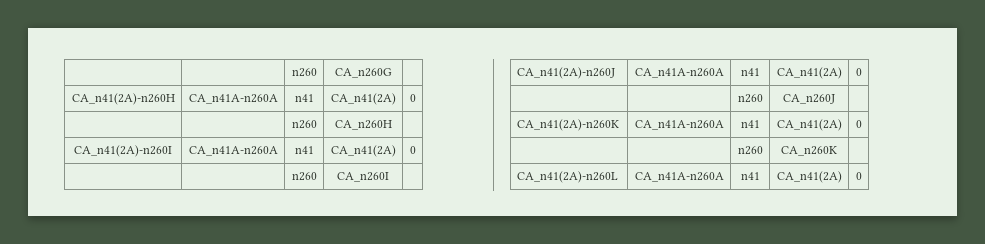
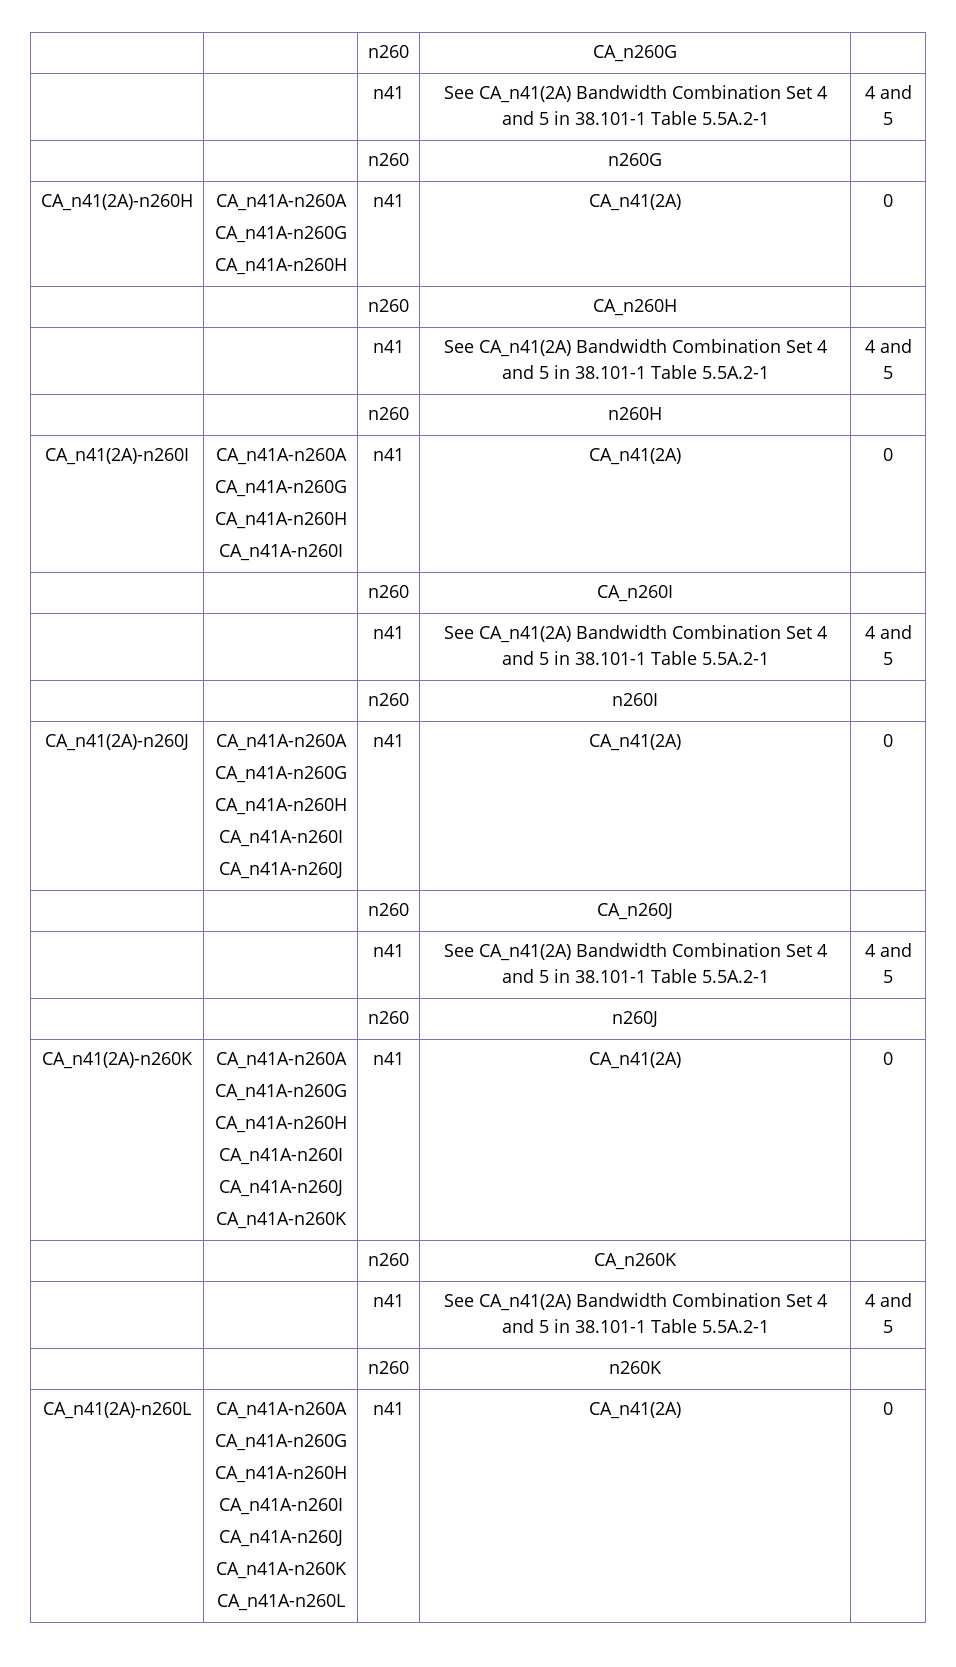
(392, 73) none -> [373,86,404,99] [443,85,827,103] [501,111,769,125] [864,85,912,99] [883,112,893,125] [368,153,409,166] [608,153,662,166] // | | n41 | See CA_n41(2A) Bandwidth Combination Set 4 and 5 in 38.101-1 Table 5.5A.2-1 | 4 and 5 // | | n260 | n260G |
(278, 99) none -> [214,226,347,243] [214,258,347,275] // CA_n41A-n260G // CA_n41A-n260H
(392, 125) none -> [373,340,404,353] [443,339,827,357] [501,365,769,379] [864,339,912,353] [883,366,893,379] [368,407,409,420] [608,407,662,420] // | | n41 | See CA_n41(2A) Bandwidth Combination Set 4 and 5 in 38.101-1 Table 5.5A.2-1 | 4 and 5 // | | n260 | n260H |
(278, 151) none -> [214,480,347,497] [214,512,347,529] [218,544,343,561] // CA_n41A-n260G // CA_n41A-n260H // CA_n41A-n260I
[516,67,615,79] [634,68,724,78] CA_n41(2A)-n260J | CA_n41A-n260A -> [373,626,404,639] [443,625,827,643] [501,651,769,665] [864,625,912,639] [883,652,893,665] [368,693,409,706] [612,693,658,706] [44,734,189,751] [215,734,347,751] [214,766,347,783] [214,798,347,815] [218,830,343,847] [218,862,343,879] | | n41 | See CA_n41(2A) Bandwidth Combination Set 4 and 5 in 38.101-1 Table 5.5A.2-1 | 4 and 5 // | | n260 | n260I | // CA_n41(2A)-n260J | CA_n41A-n260A // CA_n41A-n260G // CA_n41A-n260H // CA_n41A-n260I // CA_n41A-n260J
[516,119,619,131] [634,120,724,130] CA_n41(2A)-n260K | CA_n41A-n260A -> [373,944,404,957] [443,943,827,961] [501,969,769,983] [864,943,912,957] [883,970,893,983] [368,1011,409,1024] [612,1011,658,1027] [41,1052,193,1069] [215,1052,347,1069] [214,1084,347,1101] [214,1116,347,1133] [218,1148,343,1165] [218,1180,343,1197] [215,1212,347,1229] | | n41 | See CA_n41(2A) Bandwidth Combination Set 4 and 5 in 38.101-1 Table 5.5A.2-1 | 4 and 5 // | | n260 | n260J | // CA_n41(2A)-n260K | CA_n41A-n260A // CA_n41A-n260G // CA_n41A-n260H // CA_n41A-n260I // CA_n41A-n260J // CA_n41A-n260K
[516,171,618,183] [634,172,724,182] CA_n41(2A)-n260L | CA_n41A-n260A -> [373,1294,404,1307] [443,1293,827,1311] [501,1319,769,1333] [864,1293,912,1307] [883,1320,893,1333] [368,1361,409,1374] [609,1361,662,1374] [42,1402,191,1419] [215,1402,347,1419] [214,1434,347,1451] [214,1466,347,1483] [218,1498,343,1515] [218,1530,343,1547] [215,1562,347,1579] [216,1594,345,1611] | | n41 | See CA_n41(2A) Bandwidth Combination Set 4 and 5 in 38.101-1 Table 5.5A.2-1 | 4 and 5 // | | n260 | n260K | // CA_n41(2A)-n260L | CA_n41A-n260A // CA_n41A-n260G // CA_n41A-n260H // CA_n41A-n260I // CA_n41A-n260J // CA_n41A-n260K // CA_n41A-n260L

